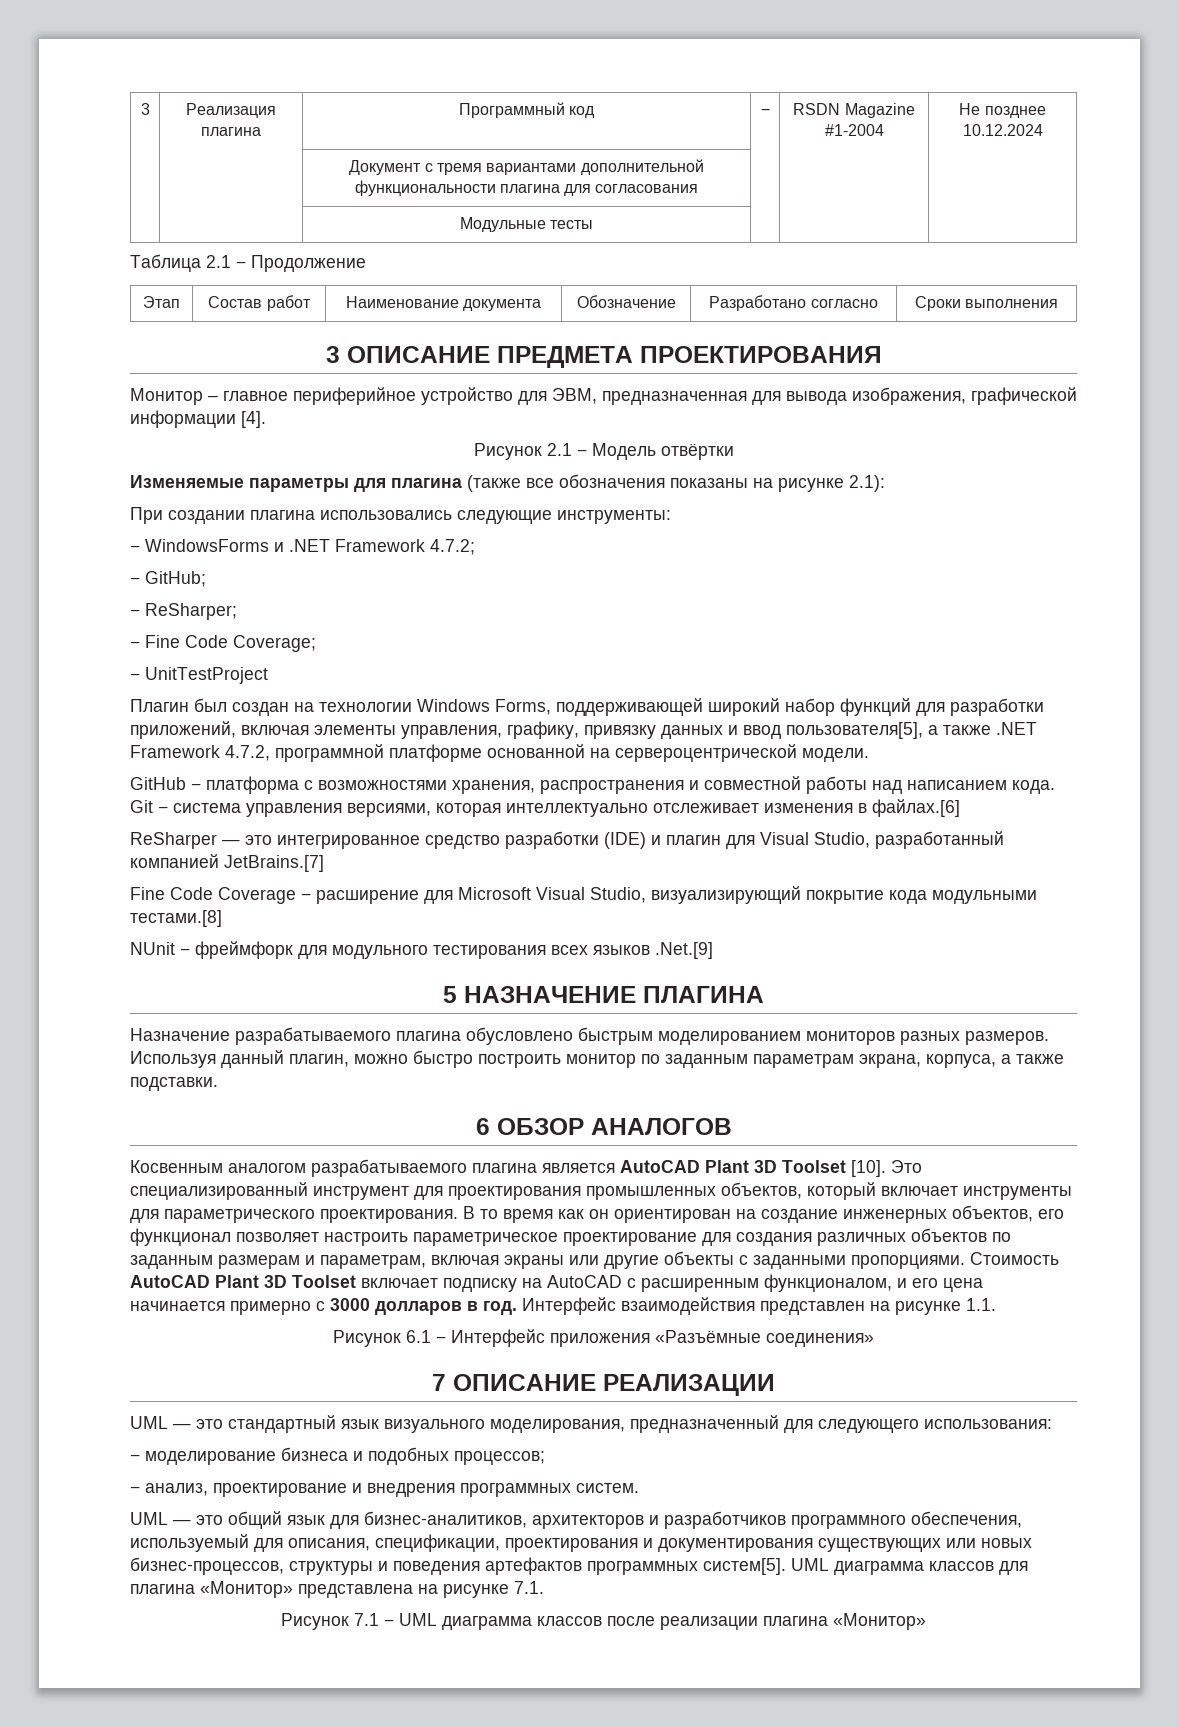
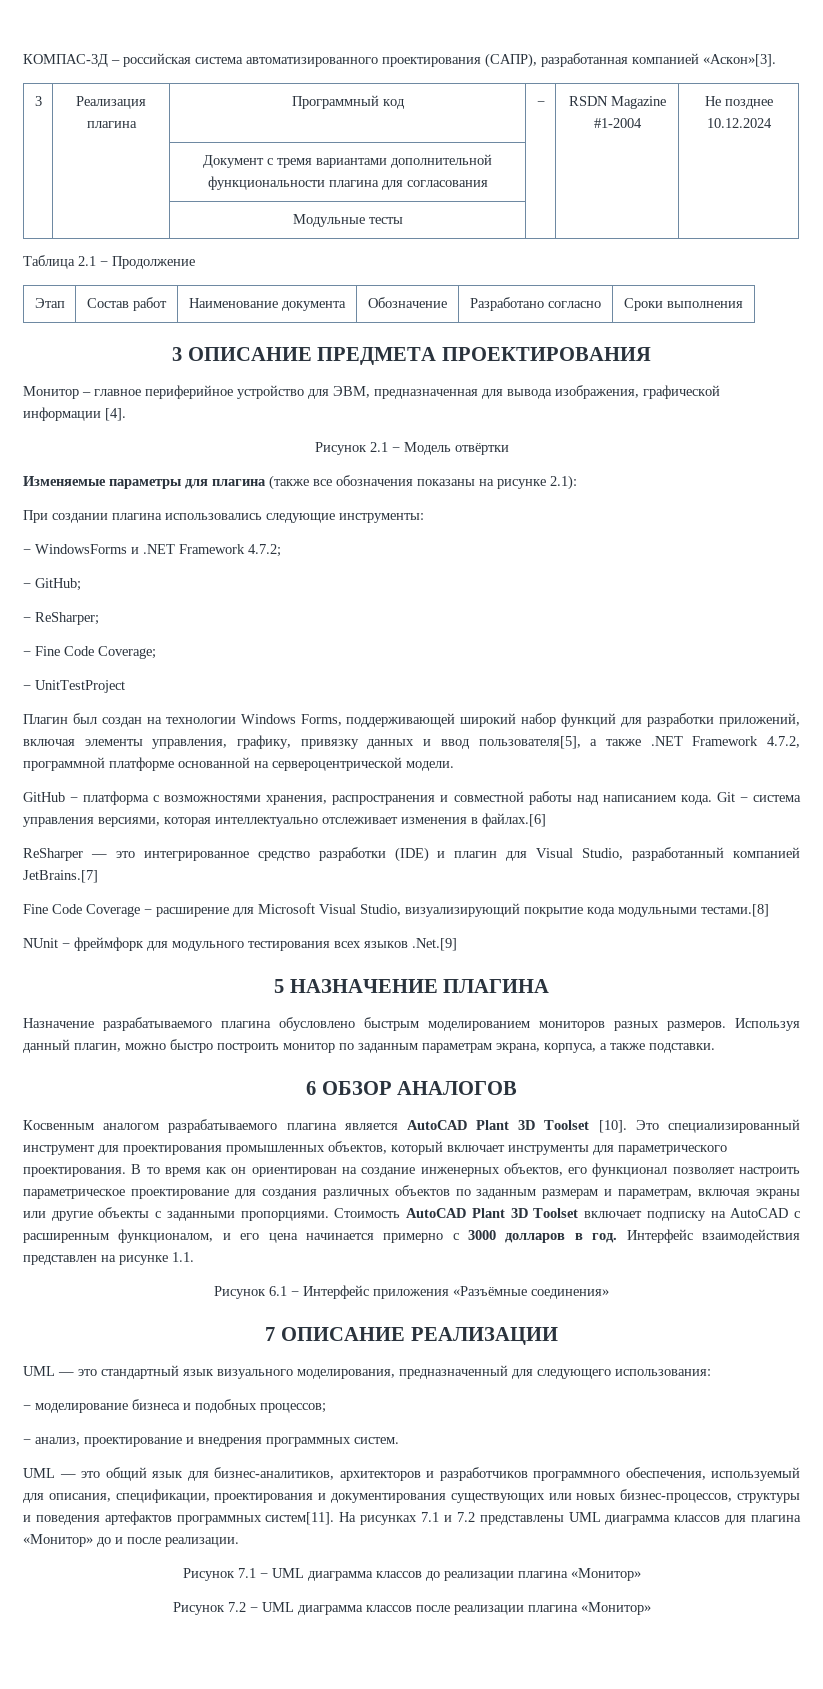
(140, 109) none -> [23,53,776,68] КОМПАС-3Д – российская система автоматизированного проектирования (САПР), разработанная компанией «Аскон»[3]. //
[703,1558,786,1575] систем[5]. -> [265,1512,564,1525] систем[11]. На рисунках 7.1 и 7.2 представлены
[298,1581,544,1598] представлена на рисунке 7.1. -> [97,1537,239,1547] до и после реализации.
(602, 1621) none -> [425,1568,641,1581] [172,1602,412,1615] до реализации плагина «Монитор» // Рисунок 7.2 − UML диаграмма классов

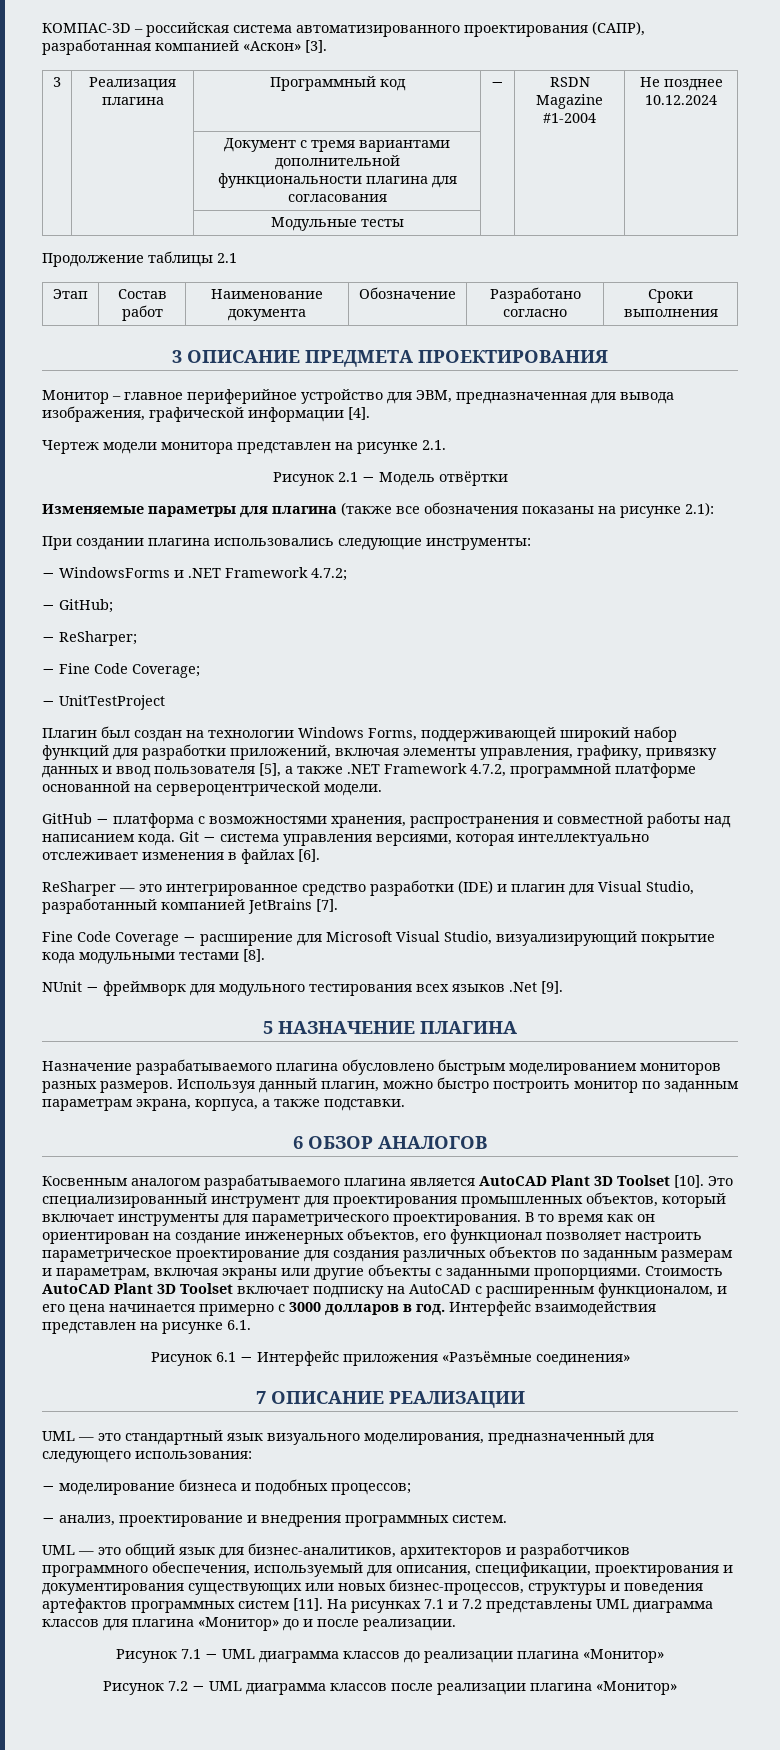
[23,54,108,67] КОМПАС-3Д -> [42,23,131,33] КОМПАС-3D
[703,54,776,67] «Аскон»[3]. -> [243,40,327,53] «Аскон» [3].
[23,255,195,269] Таблица 2.1 − Продолжение -> [42,251,237,267] Продолжение таблицы 2.1
(126, 414) none -> [42,440,446,454] // Чертеж модели монитора представлен на рисунке 2.1.
[478,736,581,749] пользователя[5], -> [154,763,281,777] пользователя [5],
[482,813,546,827] файлах.[6] -> [241,849,320,864] файлах [6].
[23,870,98,883] JetBrains.[7] -> [248,899,338,914] JetBrains [7].
[701,904,769,917] тестами.[8] -> [179,949,265,962] тестами [8].
[74,937,144,951] фреймфорк -> [103,981,186,996] фреймворк
[412,938,457,951] .Net.[9] -> [509,981,563,994] .Net [9].
[172,1252,194,1262] 1.1. -> [227,1320,251,1330] 6.1.
[265,1512,335,1525] систем[11]. -> [238,1598,323,1611] систем [11].

